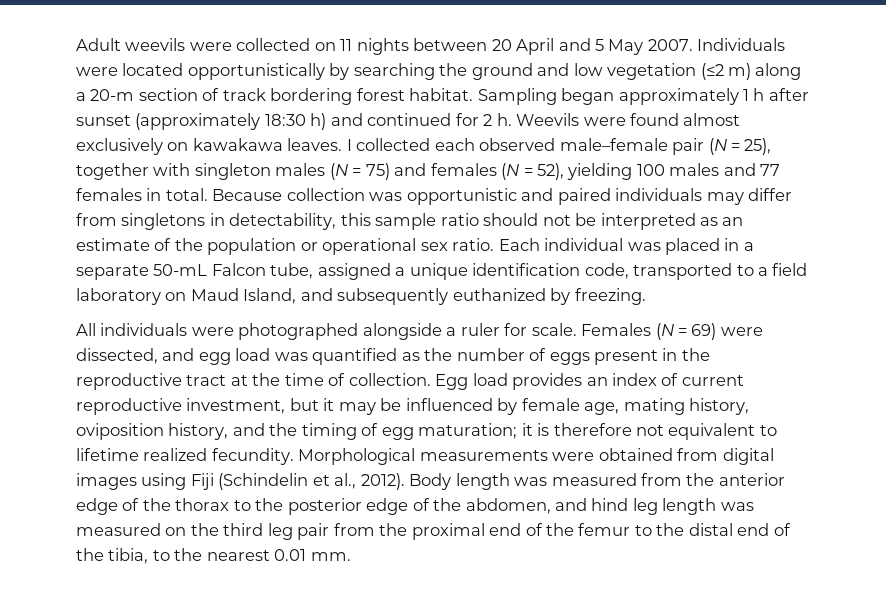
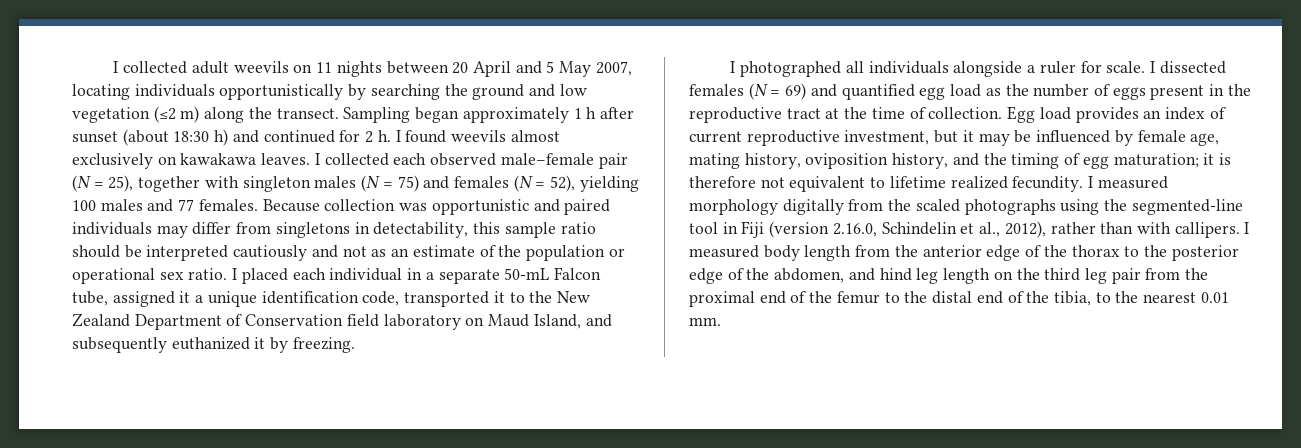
[76,38,311,51] Adult weevils were collected -> [113,61,289,74] I collected adult weevils
[647,38,786,51] [76,63,184,76] 2007. Individuals were located -> [595,61,632,76] [72,84,215,100] 2007, locating individuals
[76,88,474,105] a 20-m section of track bordering forest habitat. -> [248,107,339,119] the transect.
[135,113,261,130] (approximately -> [122,129,169,146] (about
[516,113,680,126] Weevils were found -> [395,130,506,143] I found weevils
[76,188,208,201] females in total. -> [198,199,258,211] females.
[542,215,571,226] not -> (120, 251) none
(696, 221) none -> [233,245,367,261] cautiously and not
[498,238,721,255] Each individual was placed -> [232,268,403,284] I placed each individual
(391, 271) none -> [179,291,191,303] it
[736,265,769,276] to a -> [493,291,590,303] [72,313,344,330] it to the New Zealand Department of Conservation
(546, 294) none -> [254,337,266,349] it
[76,323,359,340] All individuals were photographed -> [730,61,949,77] I photographed all individuals
[581,323,763,340] [76,348,398,365] Females (N = 69) were dissected, and egg load was quantified -> [1149,61,1226,74] [689,83,982,100] I dissected females (N = 69) and quantified egg load
[298,448,774,465] [76,473,637,490] Morphological measurements were obtained from digital images using Fiji (Schindelin et al., 2012). Body length was measured -> [1088,176,1168,189] [689,199,1243,215] [689,221,1250,238] [689,245,852,261] I measured morphology digitally from the scaled photographs using the segmented-line tool in Fiji (version 2.16.0, Schindelin et al., 2012), rather than with callipers. I measured body length
[720,502,754,511] [76,523,161,536] was measured -> (991, 276) none

